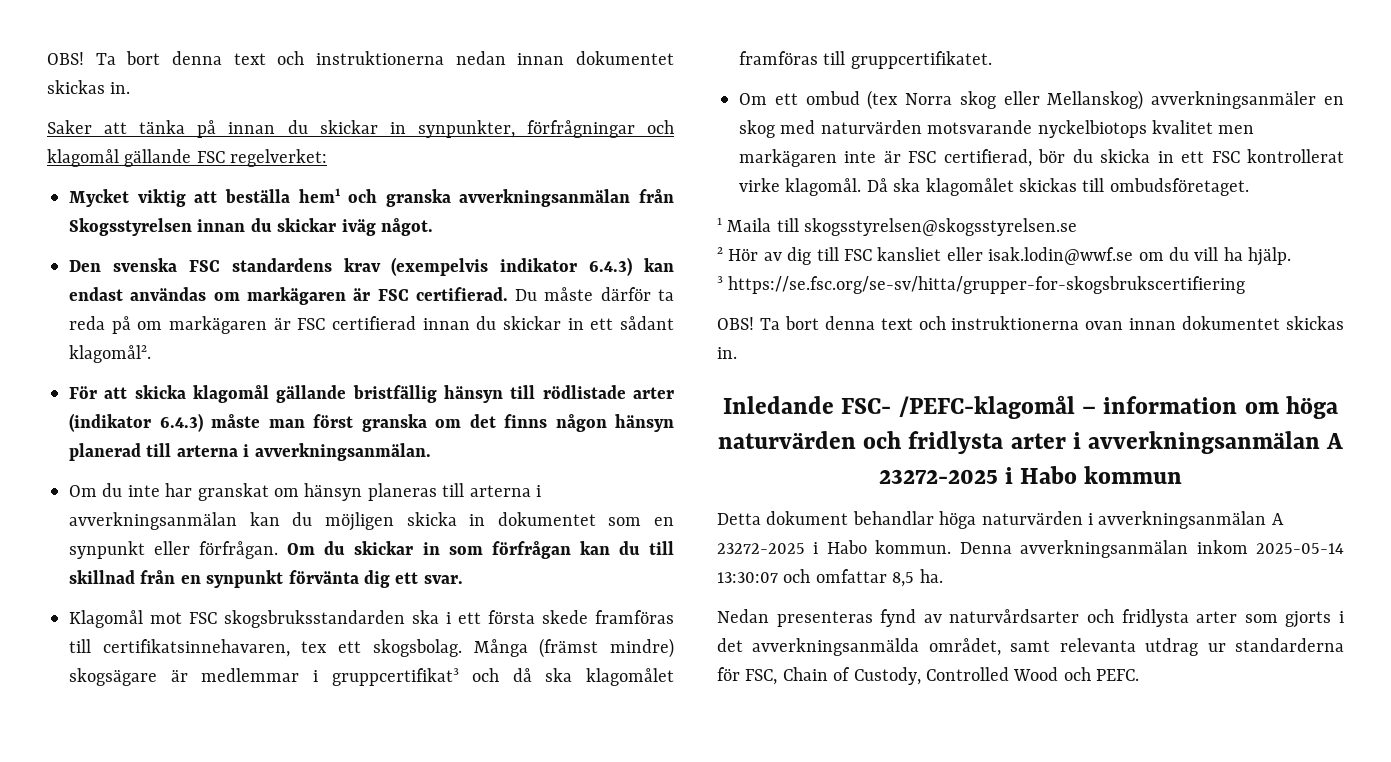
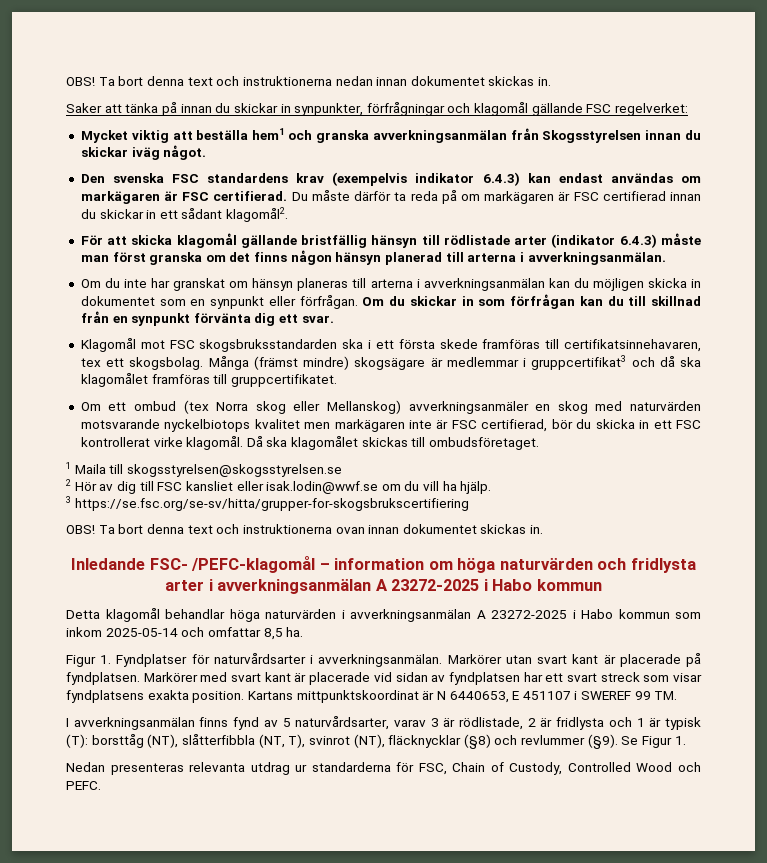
[766,511,849,525] dokument -> [105,608,160,622] klagomål
[875,540,1189,558] kommun. Denna avverkningsanmälan -> [618,609,701,619] kommun som
[717,572,778,583] 13:30:07 -> (178, 632) none
[717,609,1344,628] [717,638,1051,656] Nedan presenteras fynd av naturvårdsarter och fridlysta arter som gjorts i det avverkningsanmälda området, samt -> [66,653,702,667] [66,672,702,685] [66,690,678,703] [66,716,702,730] [66,734,686,749] [66,762,184,775] Figur 1. Fyndplatser för naturvårdsarter i avverkningsanmälan. Markörer utan svart kant är placerade på fyndplatsen. Markörer med svart kant är placerade vid sidan av fyndplatsen har ett svart streck som visar fyndplatsens exakta position. Kartans mittpunktskoordinat är N 6440653, E 451107 i SWEREF 99 TM. // I avverkningsanmälan finns fynd av 5 naturvårdsarter, varav 3 är rödlistade, 2 är fridlysta och 1 är typisk (T): borsttåg (NT), slåtterfibbla (NT, T), svinrot (NT), fläcknycklar (§8) och revlummer (§9). Se Figur 1. // Nedan presenteras

